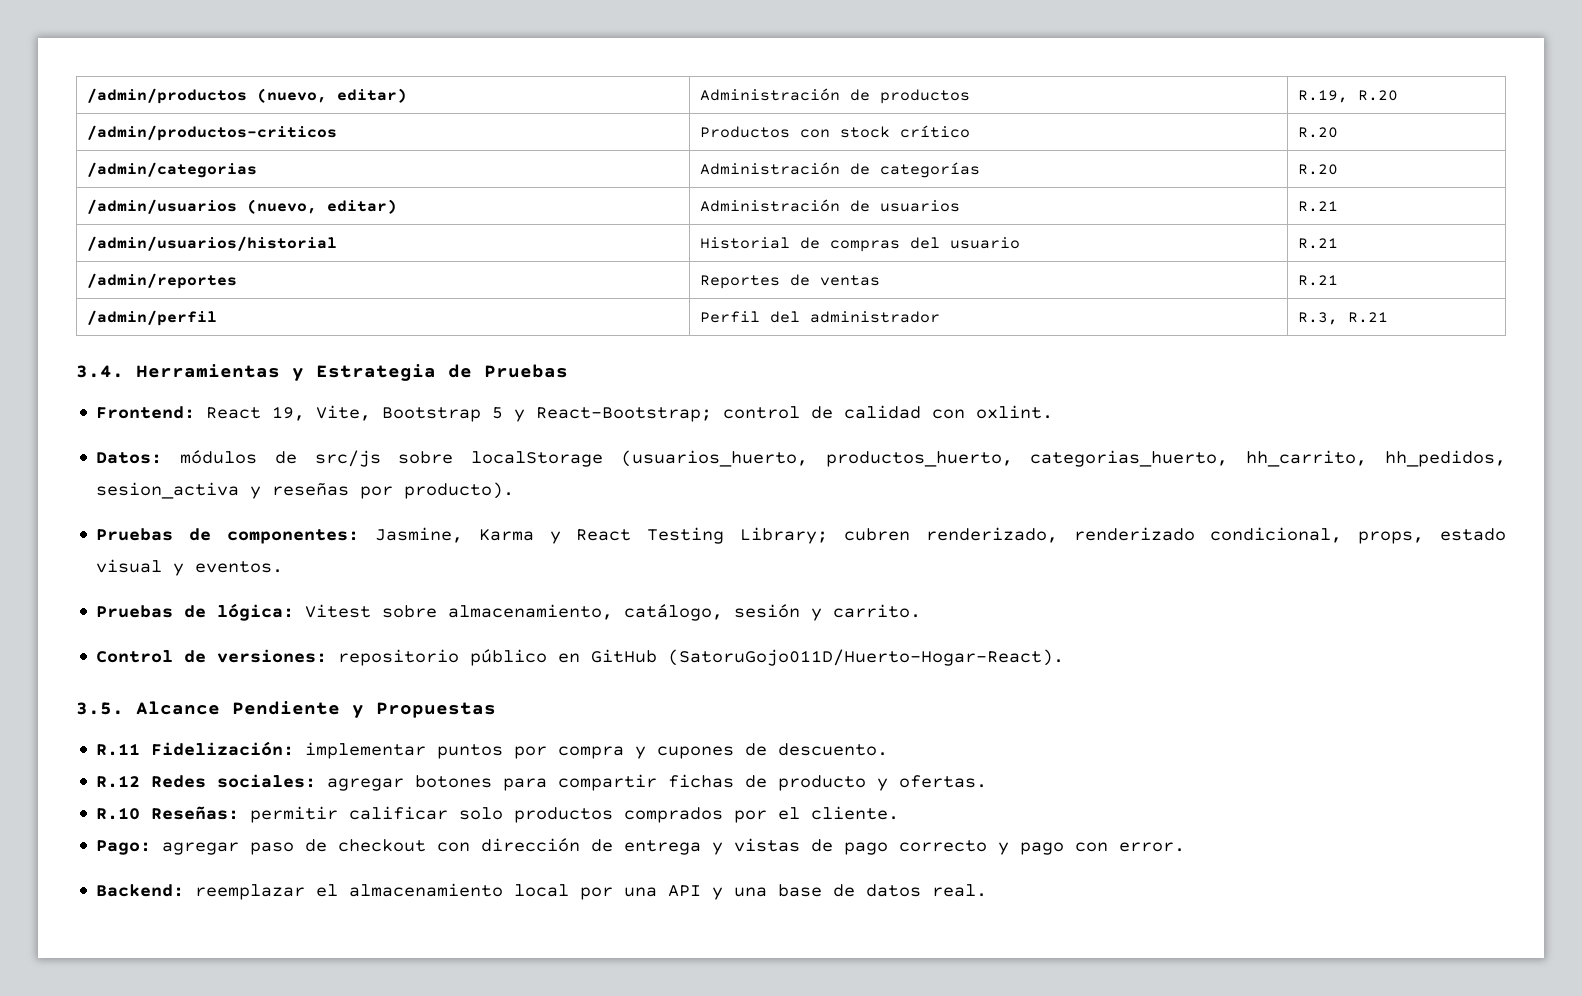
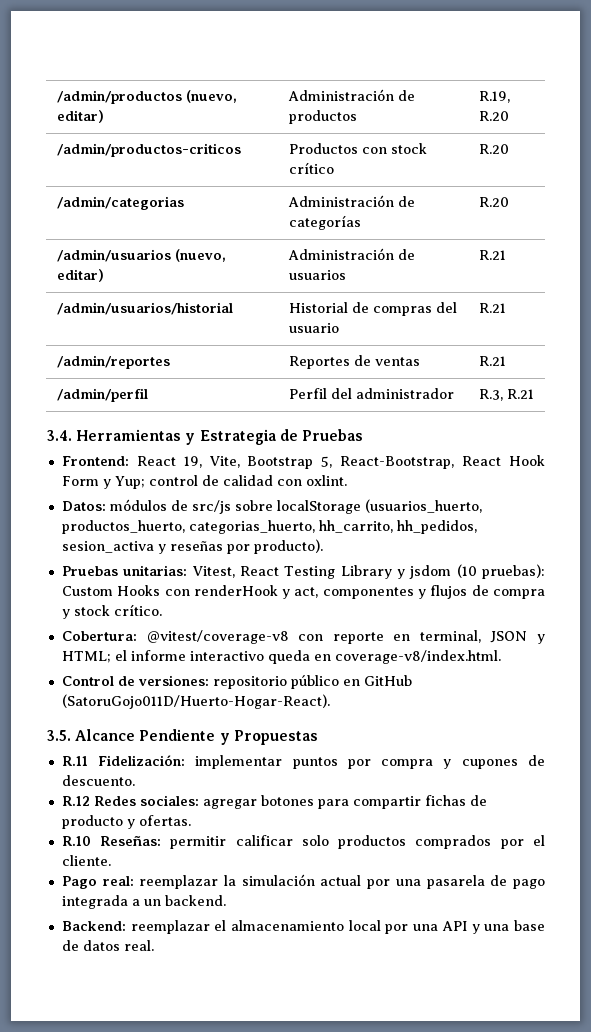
[492,407,713,422] 5 y React-Bootstrap; -> [321,455,546,469] [61,476,145,489] 5, React-Bootstrap, React Hook Form y Yup;
[189,527,1507,544] [96,559,284,576] [96,603,922,621] de componentes: Jasmine, Karma y React Testing Library; cubren renderizado, renderizado condicional, props, estado visual y eventos. // Pruebas de lógica: Vitest sobre almacenamiento, catálogo, sesión y carrito. -> [123,564,545,579] [61,585,545,599] [61,604,162,619] [61,630,545,644] [61,650,501,664] unitarias: Vitest, React Testing Library y jsdom (10 pruebas): Custom Hooks con renderHook y act, componentes y flujos de compra y stock crítico. // Cobertura: @vitest/coverage-v8 con reporte en terminal, JSON y HTML; el informe interactivo queda en coverage-v8/index.html.
[96,838,1186,855] Pago: agregar paso de checkout con dirección de entrega y vistas de pago correcto y pago con error. -> [61,874,545,889] [61,895,226,909] Pago real: reemplazar la simulación actual por una pasarela de pago integrada a un backend.

